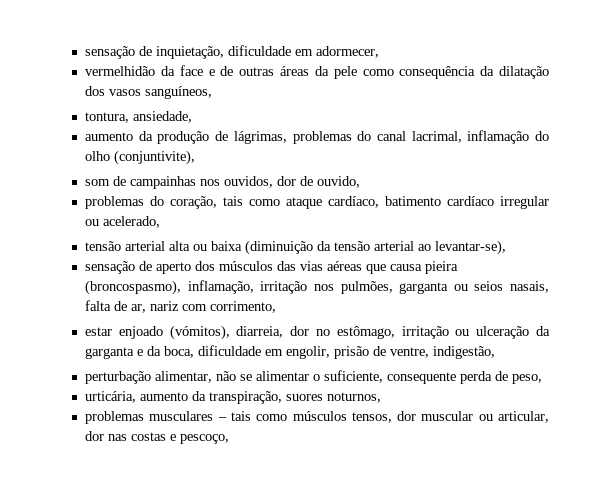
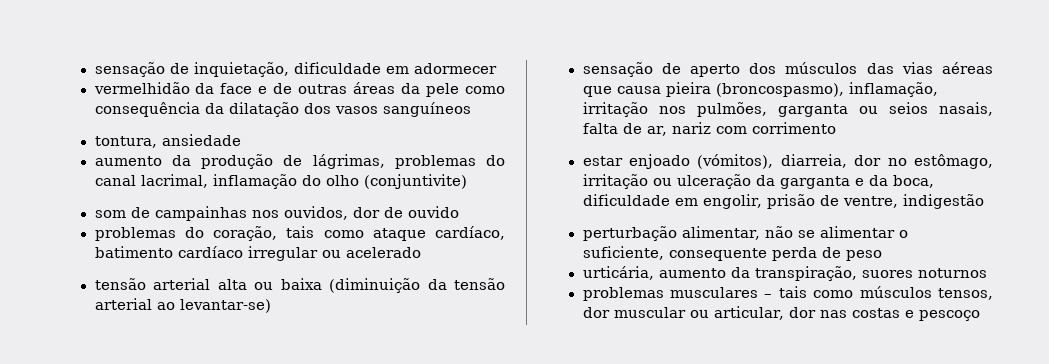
[316,46,380,58] adormecer, -> [413,63,497,74] adormecer
[145,86,213,99] sanguíneos, -> [382,102,471,117] sanguíneos
[133,111,193,123] ansiedade, -> [161,134,241,146] ansiedade
[114,150,196,165] (conjuntivite), -> [363,174,467,189] (conjuntivite)
[317,176,361,188] ouvido, -> [407,206,459,218] ouvido
[103,216,161,228] acelerado, -> [345,247,421,258] acelerado
[435,240,507,255] levantar-se), -> [179,299,271,313] levantar-se)
[210,301,277,313] corrimento, -> [752,122,837,134] corrimento
[433,346,496,359] indigestão, -> [903,194,985,209] indigestão
[512,374,543,384] peso, -> [845,250,882,261] peso
[327,392,382,403] noturnos, -> [917,268,987,278] noturnos
[180,434,230,444] pescoço, -> [919,310,981,321] pescoço

